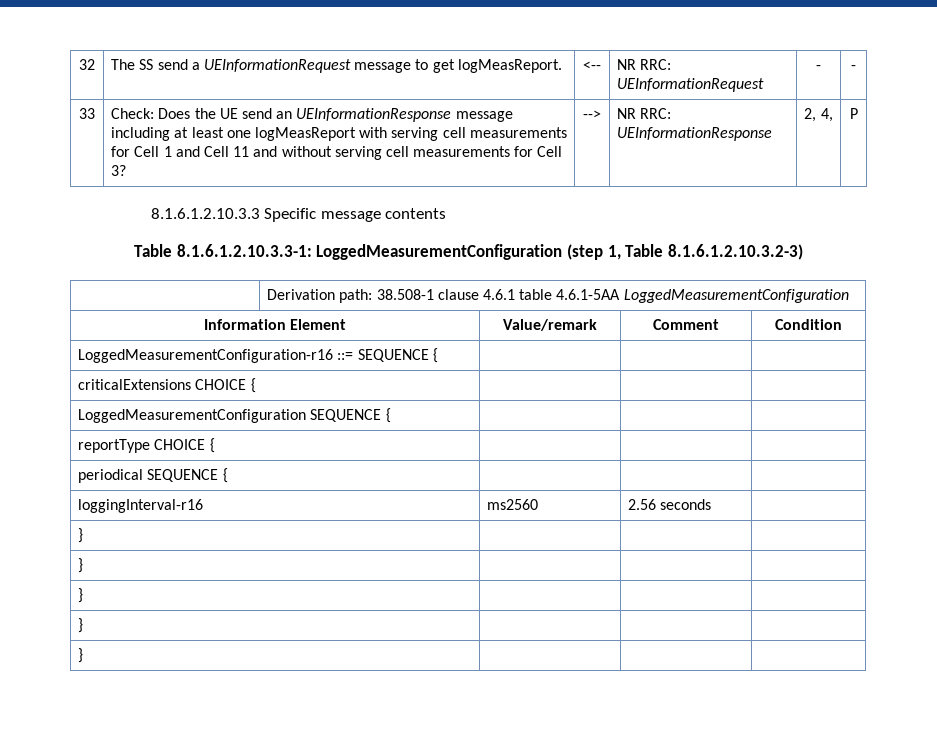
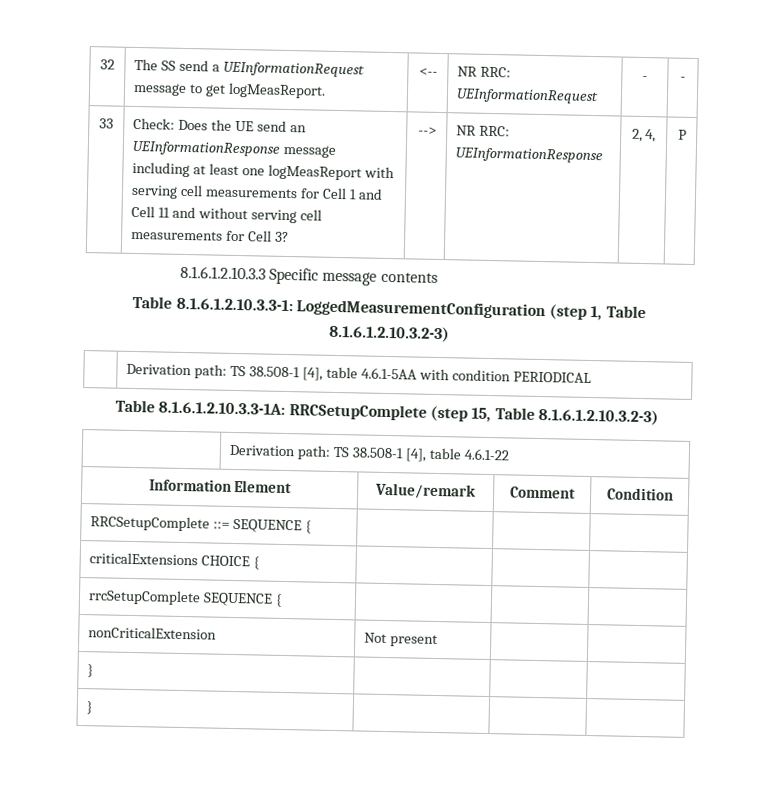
[376,289,849,303] 38.508-1 clause 4.6.1 table 4.6.1-5AA LoggedMeasurementConfiguration -> [230,365,592,384] [115,399,659,426] [229,444,509,462] TS 38.508-1 [4], table 4.6.1-5AA with condition PERIODICAL // Table 8.1.6.1.2.10.3.3-1A: RRCSetupComplete (step 15, Table 8.1.6.1.2.10.3.2-3) // | Derivation path: TS 38.508-1 [4], table 4.6.1-22
[78,349,334,363] LoggedMeasurementConfiguration-r16 -> [90,515,211,532] RRCSetupComplete
[78,408,391,423] [78,438,215,453] [78,468,228,483] [78,499,204,513] [487,499,539,510] [628,499,712,510] [78,528,84,543] [78,558,84,573] [78,588,84,603] [78,618,84,633] [78,648,84,663] LoggedMeasurementConfiguration SEQUENCE { | | | // reportType CHOICE { | | | // periodical SEQUENCE { | | | // loggingInterval-r16 | ms2560 | 2.56 seconds | // } | | | // } | | | // } | | | // } | | | // } | | | -> [88,589,284,607] [88,626,218,640] [364,632,439,648] [87,664,95,678] [86,701,94,715] rrcSetupComplete SEQUENCE { | | | // nonCriticalExtension | Not present | | // } | | | // } | | |

